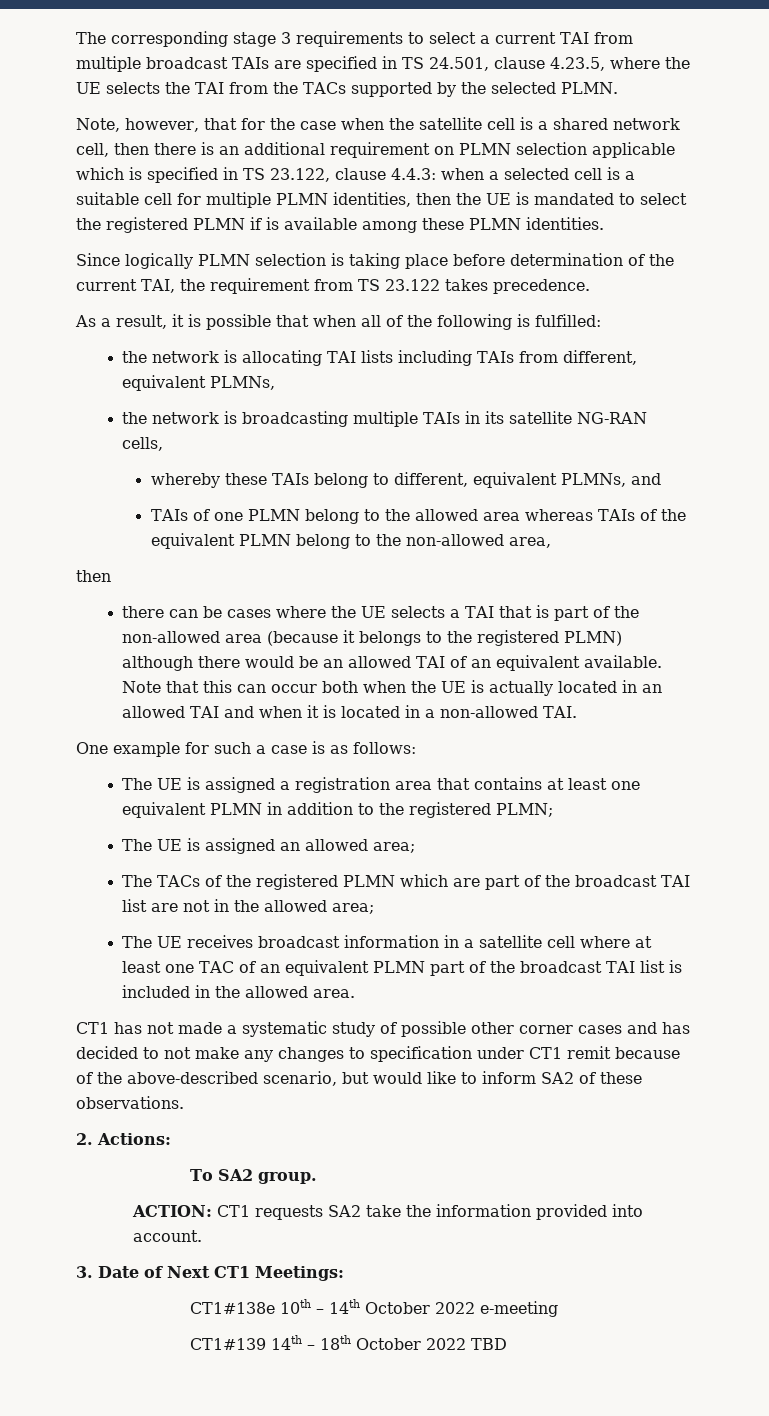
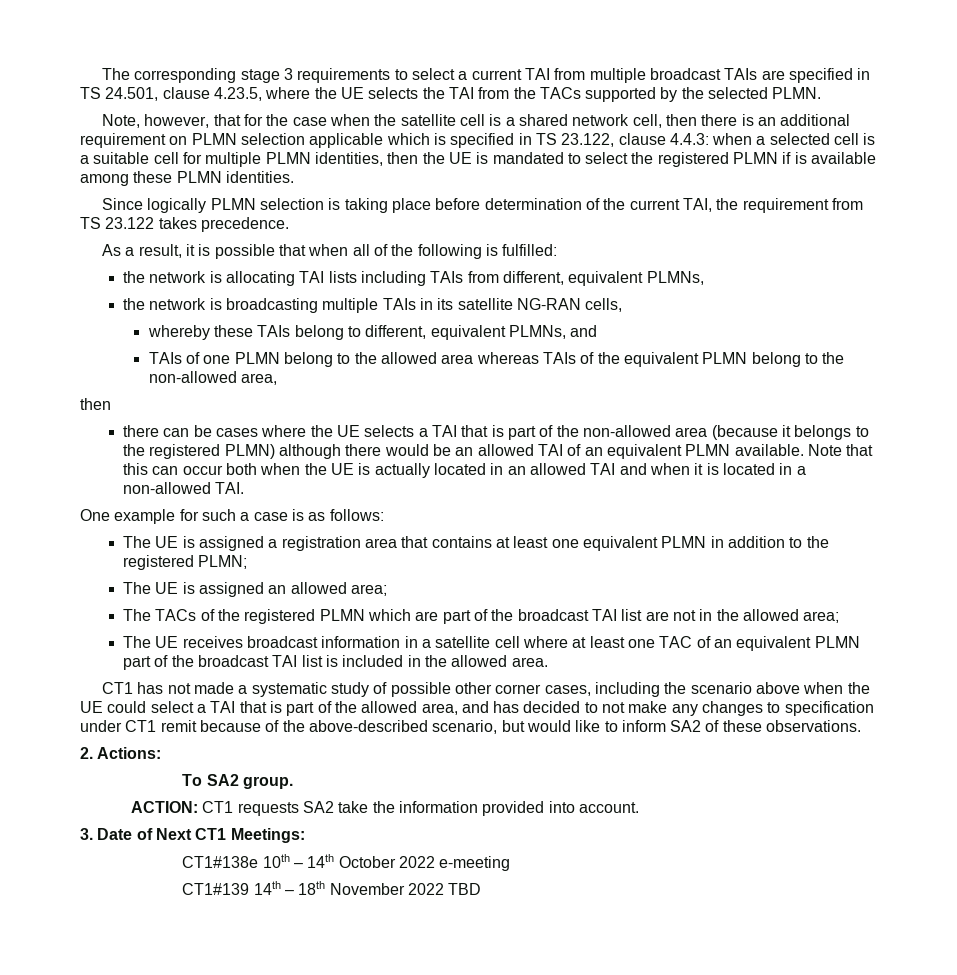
(581, 663) none -> [685,444,731,456] PLMN
[578,1025,622,1034] cases -> [544,682,870,697] [80,701,458,716] cases, including the scenario above when the UE could select a TAI that is part of the allowed area,
[356,1338,422,1350] October -> [329,883,405,895] November

